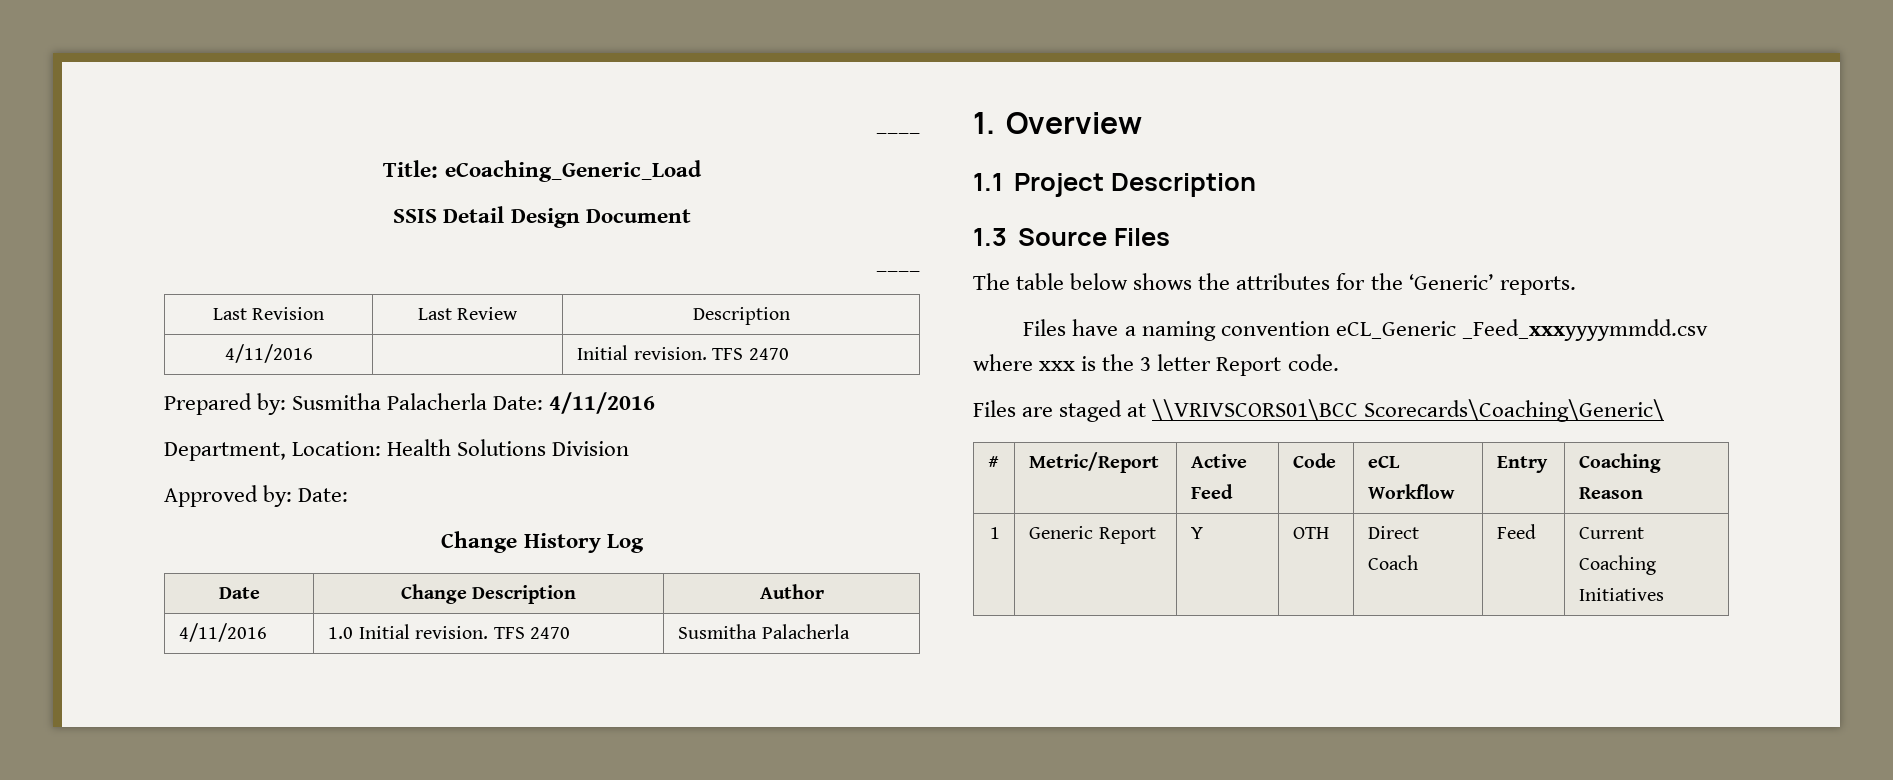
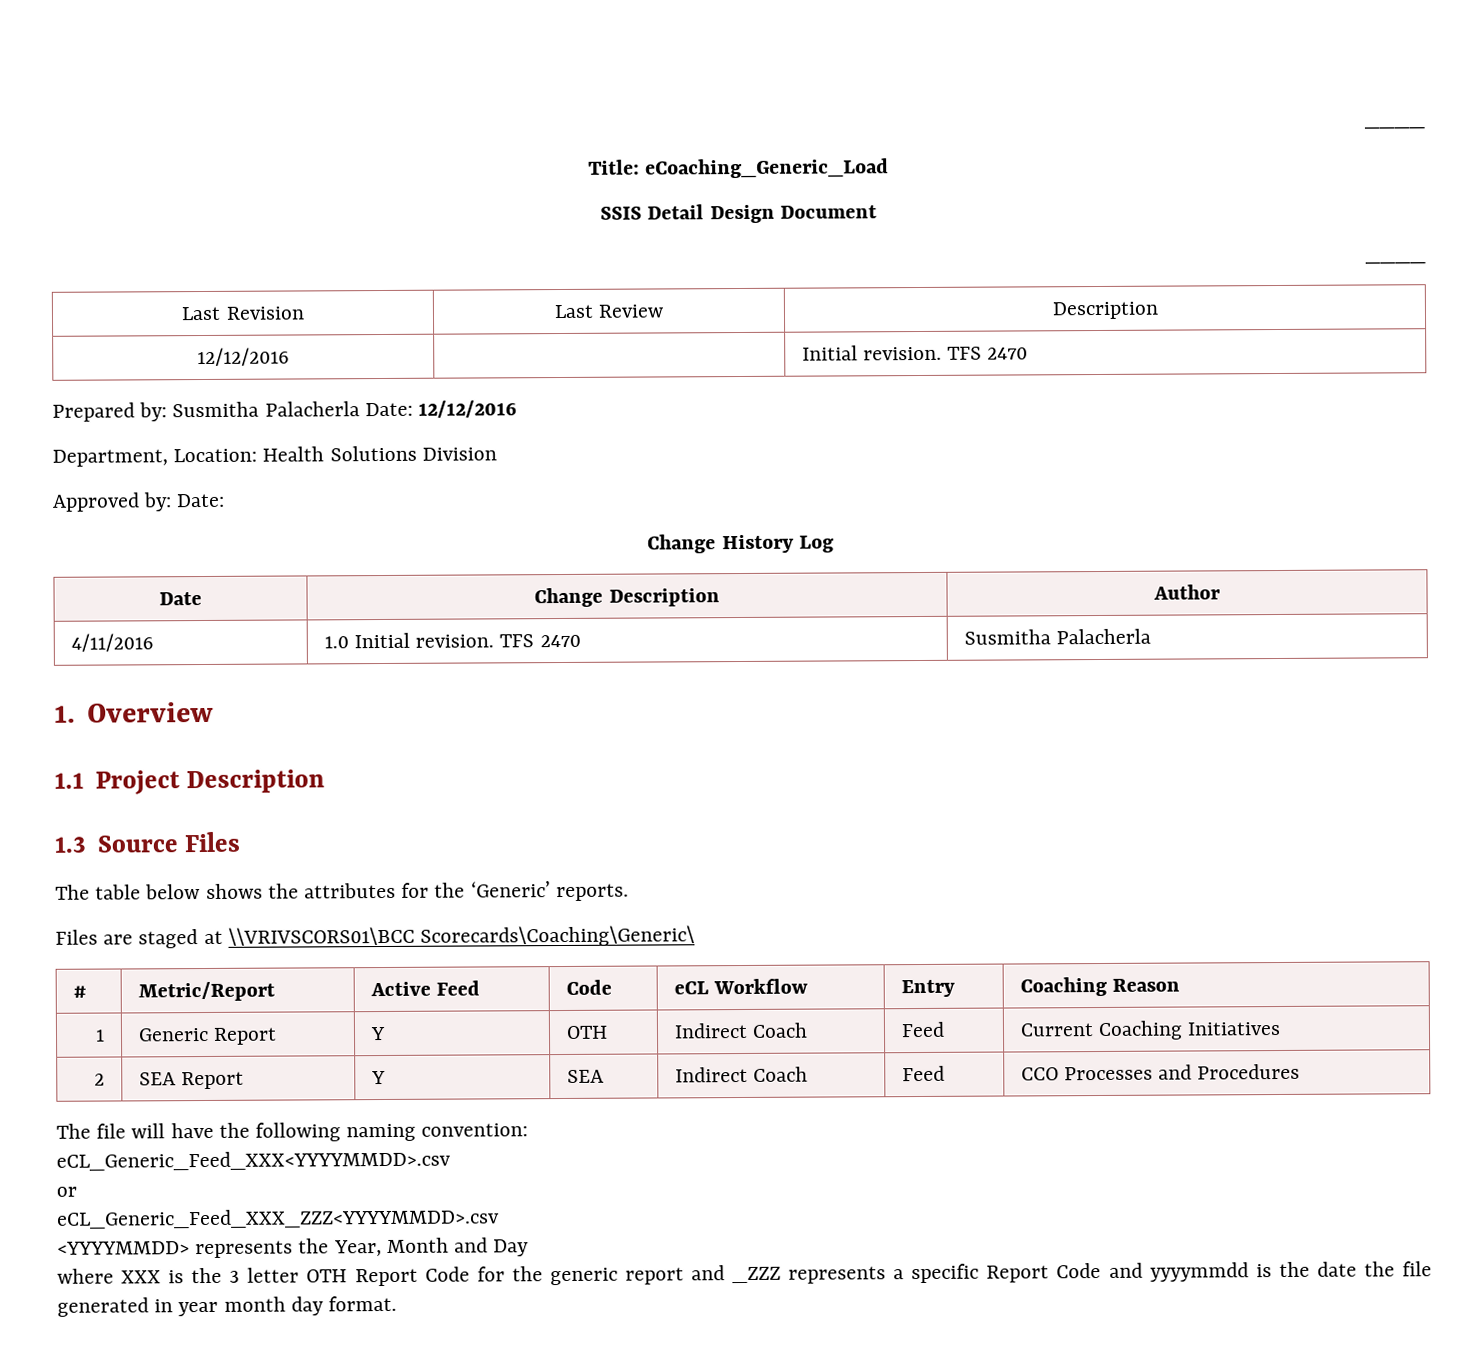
[224,344,313,363] 4/11/2016 -> [197,347,290,367] 12/12/2016
[549,392,656,414] 4/11/2016 -> [418,400,518,418] 12/12/2016
[1023,319,1708,341] [973,354,1339,376] // Files have a naming convention eCL_Generic _Feed_xxxyyyymmdd.csv where xxx is the 3 letter Report code. -> (629, 892) none
[1368,526,1420,539] Direct -> [673,1022,748,1039] Indirect
(1665, 594) none -> [94,1073,106,1086] [138,1071,244,1090] [370,1070,386,1085] [566,1069,604,1083] [674,1066,808,1083] [901,1065,945,1082] [1020,1063,1301,1081] [56,1122,529,1142] [56,1150,451,1171] [56,1186,77,1197] [56,1208,500,1229] [57,1237,530,1259] [57,1261,1433,1287] [57,1295,398,1317] // 2 | SEA Report | Y | SEA | Indirect Coach | Feed | CCO Processes and Procedures // The file will have the following naming convention: // eCL_Generic_Feed_XXX<YYYYMMDD>.csv // or // eCL_Generic_Feed_XXX_ZZZ<YYYYMMDD>.csv // <YYYYMMDD> represents the Year, Month and Day // where XXX is the 3 letter OTH Report Code for the generic report and _ZZZ represents a specific Report Code and yyyymmdd is the date the file generated in year month day format.

